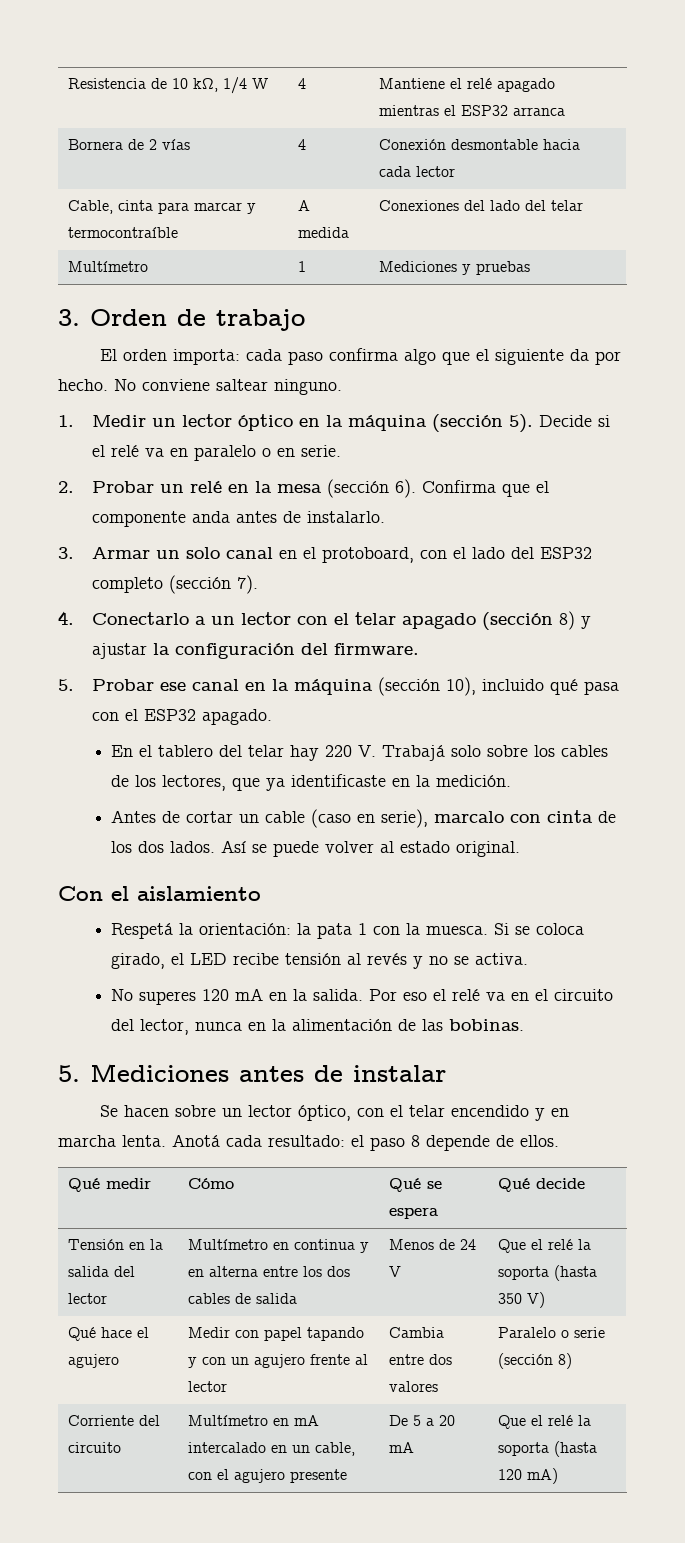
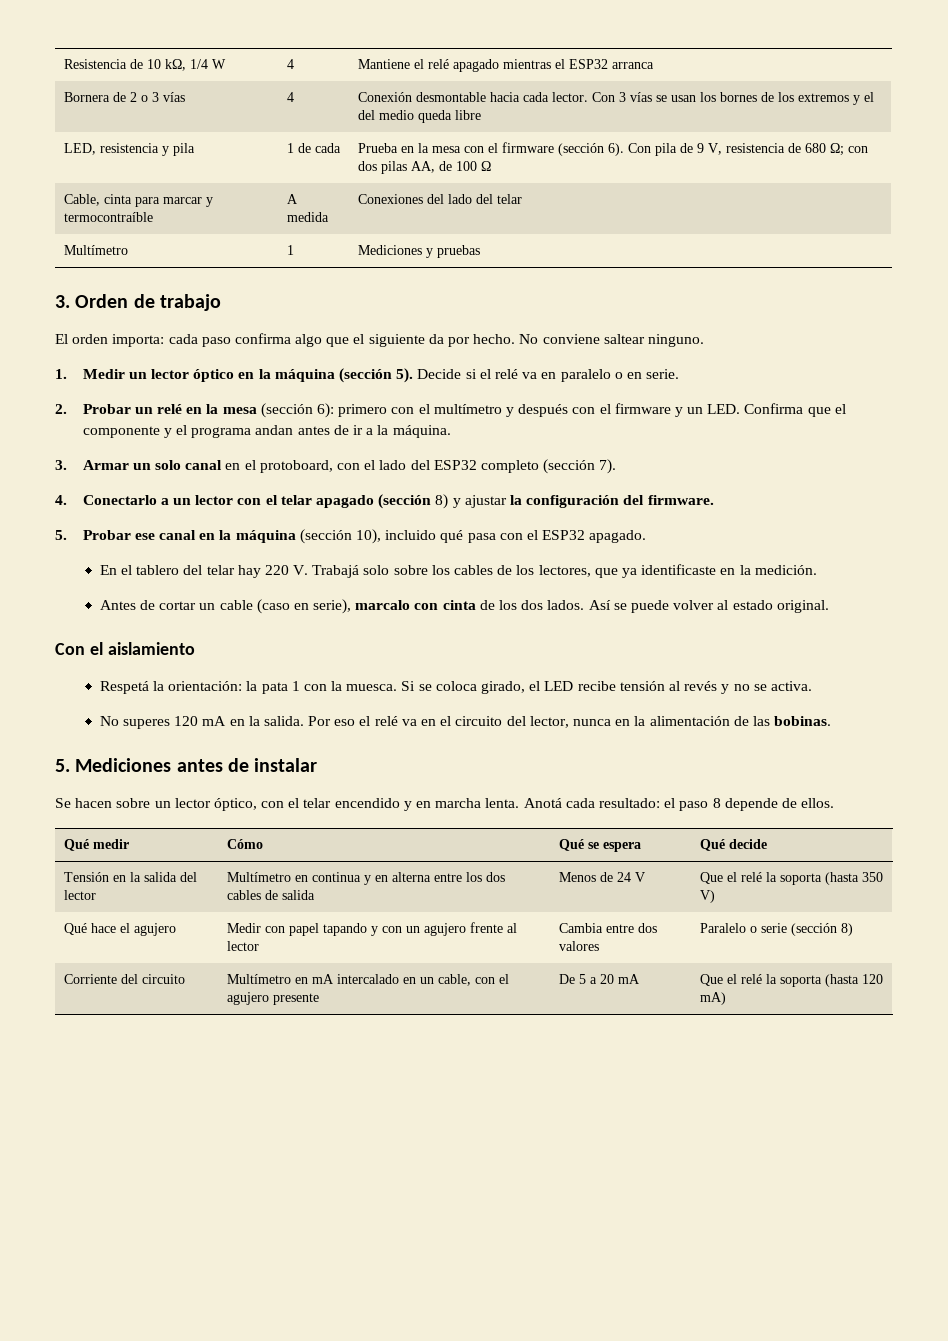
(158, 144) none -> [140,92,159,102] o 3
[416,166,456,177] lector -> [551,92,874,105] [357,110,481,123] [63,143,195,156] [286,143,341,153] [357,142,868,156] [357,161,491,174] lector. Con 3 vías se usan los bornes de los extremos y el del medio queda libre // LED, resistencia y pila | 1 de cada | Prueba en la mesa con el firmware (sección 6). Con pila de 9 V, resistencia de 680 Ω; con dos pilas AA, de 100 Ω
[395,479,550,498] [92,511,386,527] 6). Confirma que el componente anda antes de instalarlo. -> [317,403,846,418] [82,425,451,438] 6): primero con el multímetro y después con el firmware y un LED. Confirma que el componente y el programa andan antes de ir a la máquina.

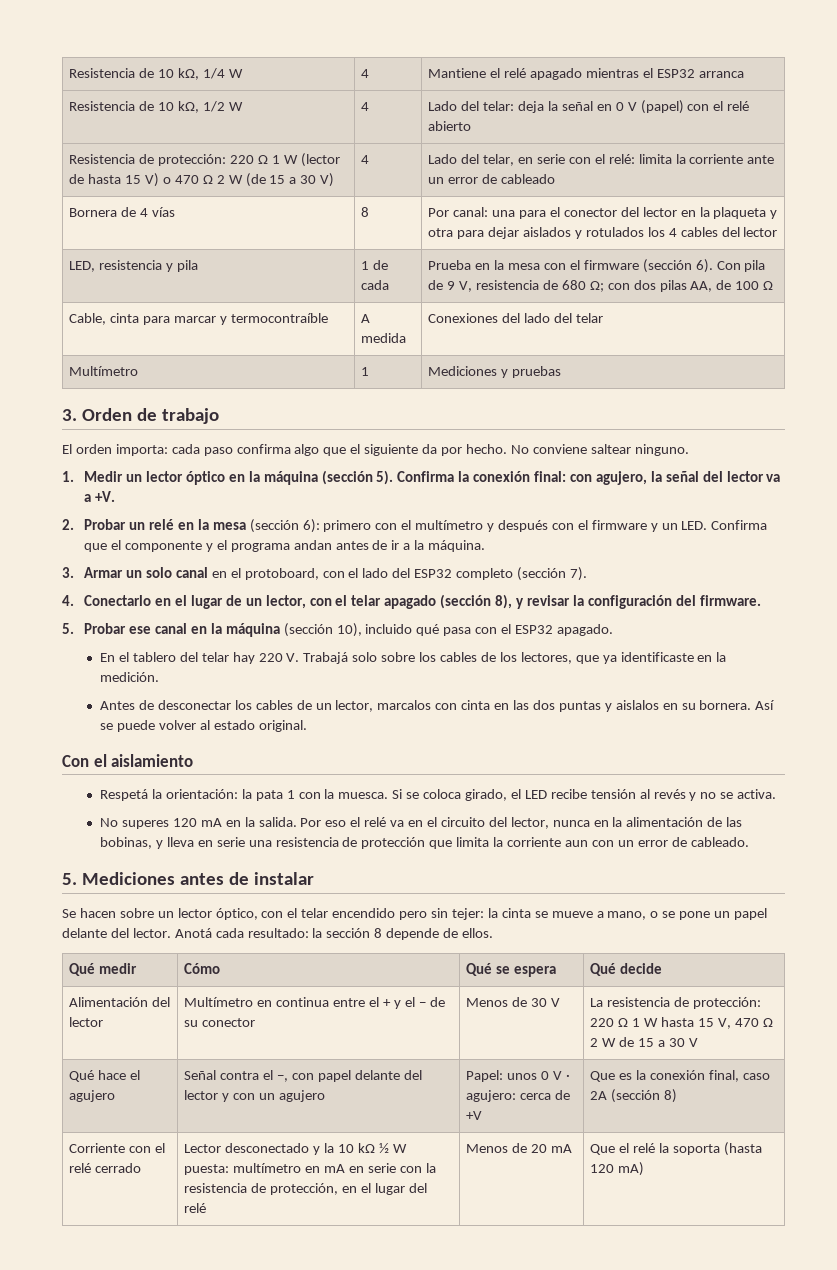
[63,92,185,102] [286,92,294,102] [357,92,874,105] [357,110,481,123] Bornera de 2 o 3 vías | 4 | Conexión desmontable hacia cada lector. Con 3 vías se usan los bornes de los extremos y el del medio queda libre -> [69,101,243,113] [361,102,370,111] [428,100,750,114] [428,121,472,131] [69,153,340,167] [69,173,335,187] [361,155,370,164] [428,154,775,166] [428,174,556,184] [69,207,176,217] [361,207,370,217] [428,207,778,219] [428,227,778,239] Resistencia de 10 kΩ, 1/2 W | 4 | Lado del telar: deja la señal en 0 V (papel) con el relé abierto // Resistencia de protección: 220 Ω 1 W (lector de hasta 15 V) o 470 Ω 2 W (de 15 a 30 V) | 4 | Lado del telar, en serie con el relé: limita la corriente ante un error de cableado // Bornera de 4 vías | 8 | Por canal: una para el conector del lector en la plaqueta y otra para dejar aislados y rotulados los 4 cables del lector
[417,369,680,382] Decide si el relé va en paralelo o en serie. -> [397,471,781,485] [84,491,116,502] Confirma la conexión final: con agujero, la señal del lector va a +V.
[160,495,234,505] a un lector -> [155,595,306,609] en el lugar de un lector,
[435,494,507,509] 8) y ajustar -> [495,594,570,609] 8), y revisar
[159,599,585,614] cortar un cable (caso en serie), marcalo con cinta de los dos lados. -> [157,700,752,712] desconectar los cables de un lector, marcalos con cinta en las dos puntas y aislalos en su bornera.
[774,716,832,726] bobinas. -> [100,837,749,849] bobinas, y lleva en serie una resistencia de protección que limita la corriente aun con un error de cableado.
[403,798,520,811] y en marcha lenta. -> [399,908,768,920] [62,928,171,938] pero sin tejer: la cinta se mueve a mano, o se pone un papel delante del lector.
[664,798,709,811] el paso -> [312,928,371,938] la sección
[63,872,177,882] Tensión en la salida -> [69,997,149,1007] Alimentación
[363,872,505,885] [226,890,315,900] [558,872,631,882] y en alterna entre los dos cables de salida | Menos de 24 -> [333,997,445,1009] [184,1018,256,1027] [466,997,548,1007] entre el + y el − de su conector | Menos de 30
[699,872,883,885] [699,890,715,903] [63,923,176,936] [226,922,517,936] [226,941,259,951] [558,923,657,933] [558,941,599,951] [699,923,853,936] [63,974,185,984] [226,974,509,986] [226,992,319,1005] [558,974,597,984] Que el relé la soporta (hasta 350 V) // Qué hace el agujero | Medir con papel tapando y con un agujero frente al lector | Cambia entre dos valores | Paralelo o serie (sección 8) // Corriente del circuito | Multímetro en mA intercalado en un cable, con el agujero presente | De 5 a -> [590,997,762,1009] [590,1017,773,1029] [590,1037,698,1047] [69,1070,141,1082] [69,1090,116,1102] [184,1070,422,1082] [184,1090,325,1102] [466,1070,570,1082] [466,1090,571,1102] [466,1111,483,1120] [590,1070,770,1082] [590,1089,678,1103] [69,1143,166,1153] [69,1163,142,1173] [184,1143,407,1155] [184,1163,436,1175] [184,1183,427,1195] [184,1203,207,1213] [466,1143,528,1153] La resistencia de protección: 220 Ω 1 W hasta 15 V, 470 Ω 2 W de 15 a 30 V // Qué hace el agujero | Señal contra el −, con papel delante del lector y con un agujero | Papel: unos 0 V · agujero: cerca de +V | Que es la conexión final, caso 2A (sección 8) // Corriente con el relé cerrado | Lector desconectado y la 10 kΩ ½ W puesta: multímetro en mA en serie con la resistencia de protección, en el lugar del relé | Menos de

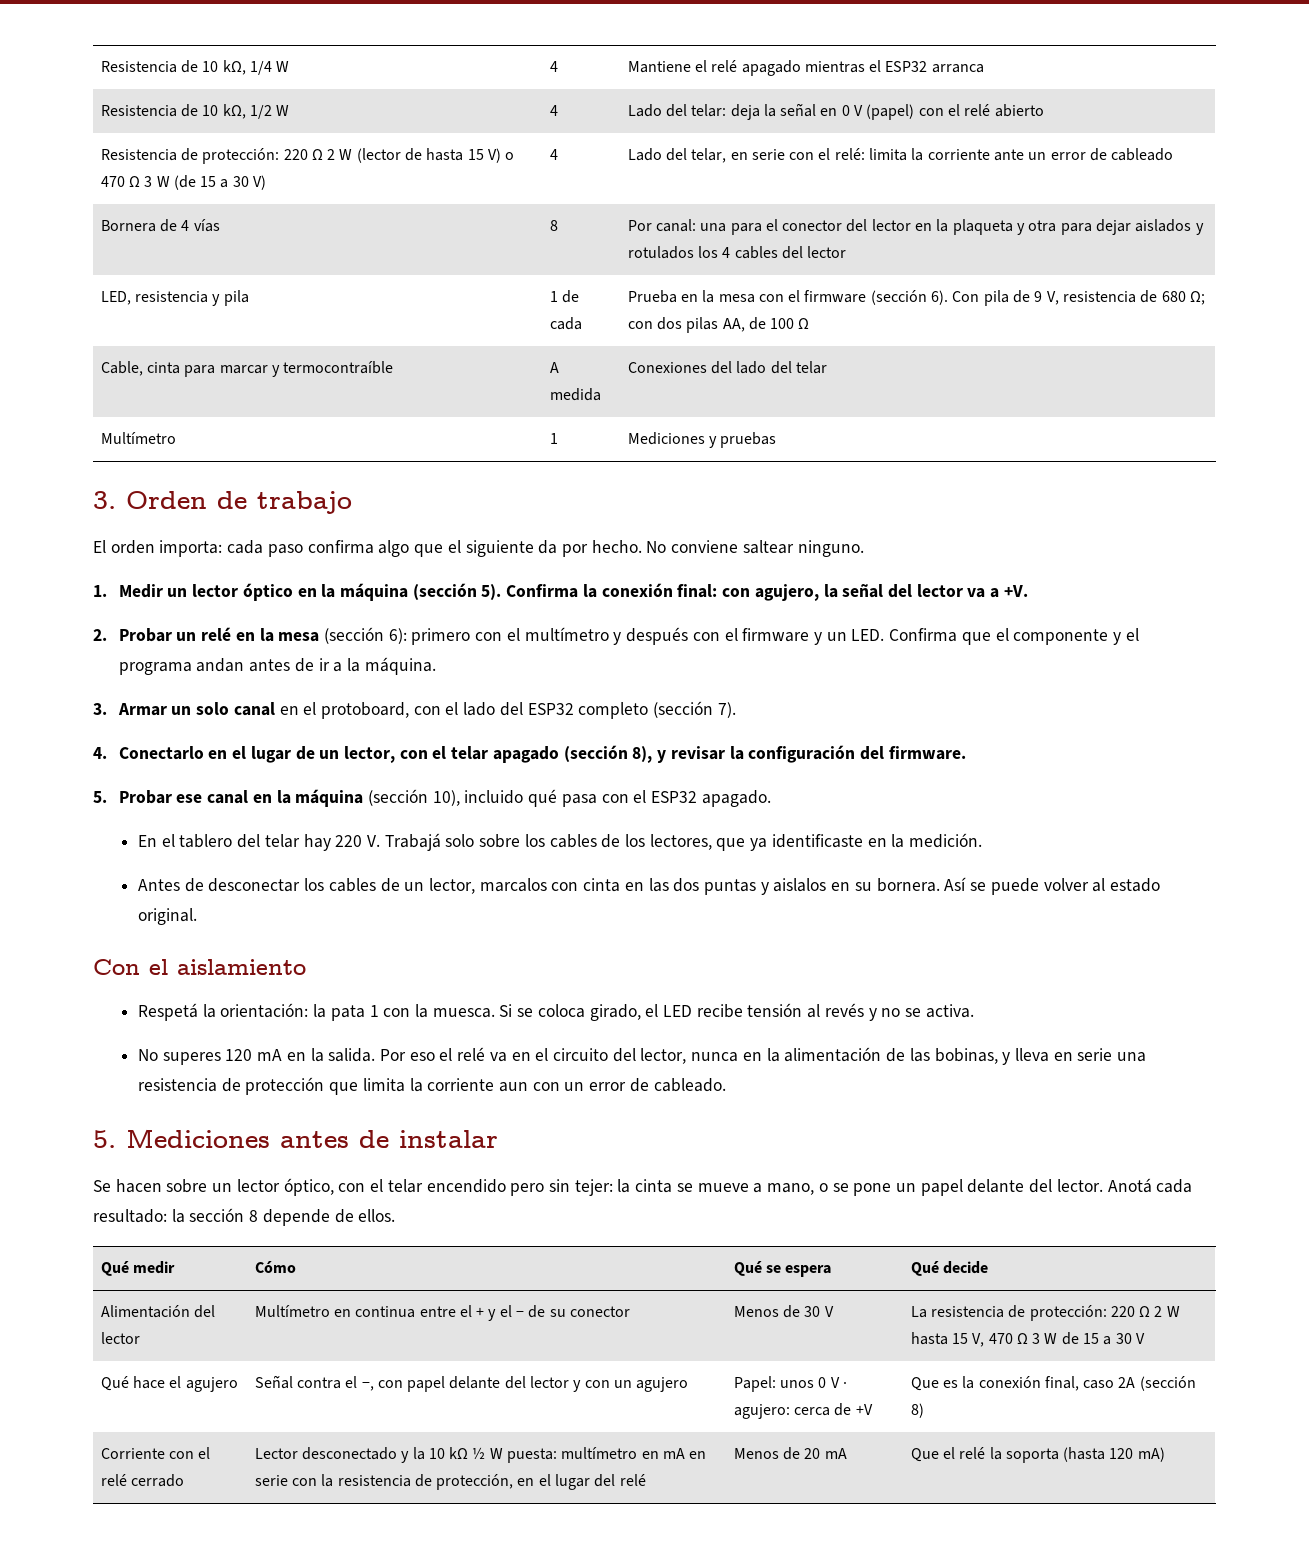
[271,155,280,164] 1 -> [327,149,336,160] 2
[216,175,225,184] 2 -> [144,176,153,187] 3
[632,1018,641,1027] 1 -> [1154,1306,1163,1317] 2
[590,1038,599,1047] 2 -> [1032,1333,1041,1344] 3

